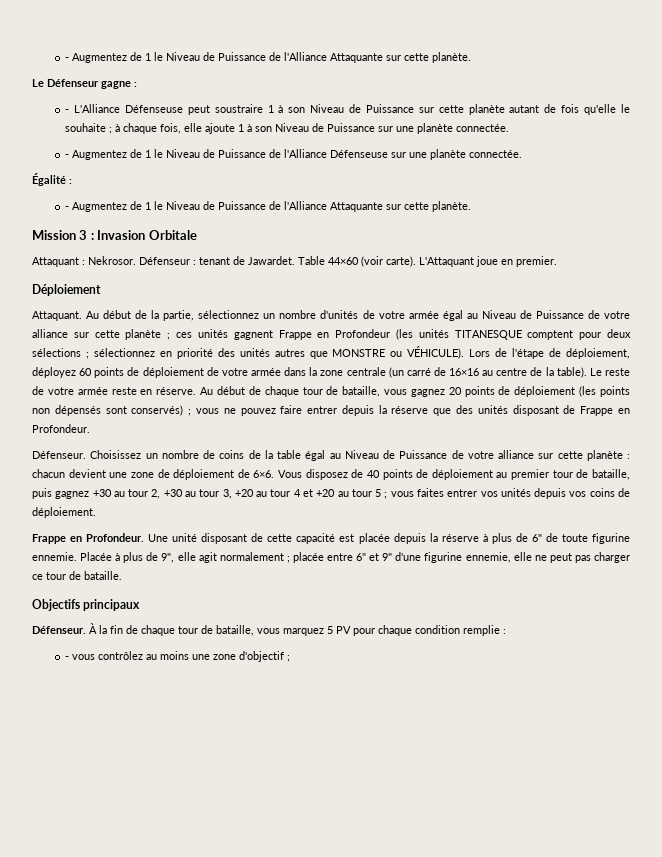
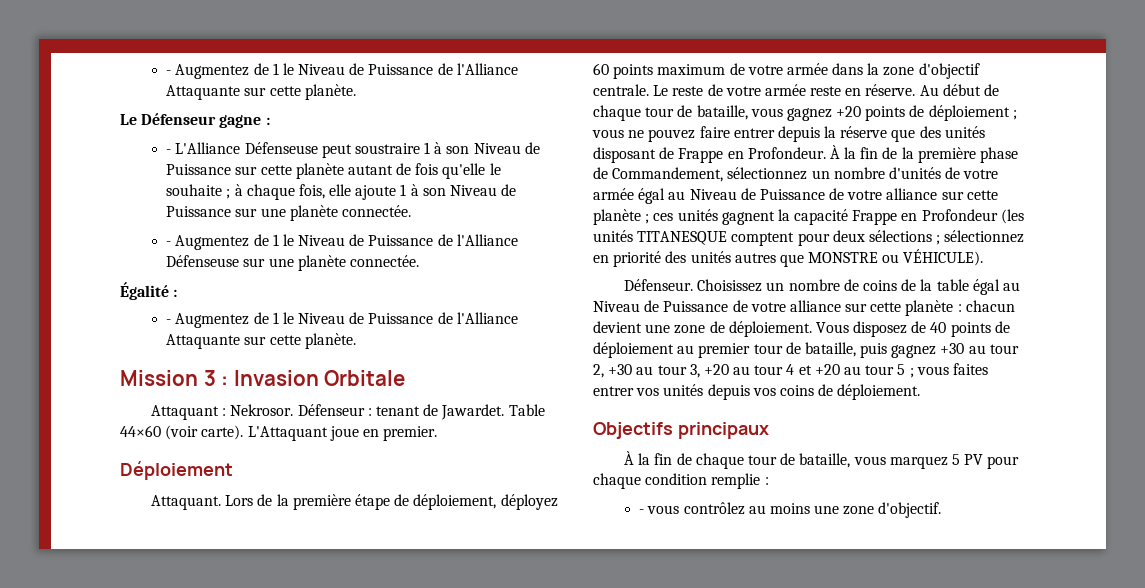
[86,310,195,321] Au début de la partie, -> [225,494,558,510] [593,63,980,79] [593,84,1000,96] [593,105,1017,121] [592,126,985,142] [593,145,1019,163] [593,167,724,182] Lors de la première étape de déploiement, déployez 60 points maximum de votre armée dans la zone d'objectif centrale. Le reste de votre armée reste en réserve. Au début de chaque tour de bataille, vous gagnez +20 points de déploiement ; vous ne pouvez faire entrer depuis la réserve que des unités disposant de Frappe en Profondeur. À la fin de la première phase de Commandement,
(273, 335) none -> [777,209,849,225] la capacité
[469,348,630,359] [32,367,630,378] [32,386,631,397] [32,405,630,416] [32,424,90,433] Lors de l'étape de déploiement, déployez 60 points de déploiement de votre armée dans la zone centrale (un carré de 16×16 au centre de la table). Le reste de votre armée reste en réserve. Au début de chaque tour de bataille, vous gagnez 20 points de déploiement (les points non dépensés sont conservés) ; vous ne pouvez faire entrer depuis la réserve que des unités disposant de Frappe en Profondeur. -> (984, 257) none
[173,469,275,480] déploiement de 6×6. -> [728,321,812,337] déploiement.
[32,533,630,544] [32,552,630,563] [32,571,122,580] // Frappe en Profondeur. Une unité disposant de cette capacité est placée depuis la réserve à plus de 6" de toute figurine ennemie. Placée à plus de 9", elle agit normalement ; placée entre 6" et 9" d'une figurine ennemie, elle ne peut pas charger ce tour de bataille. -> (921, 392) none
[32,626,86,634] Défenseur. -> (769, 430) none
[239,651,291,662] d'objectif ; -> [878,502,942,518] d'objectif.

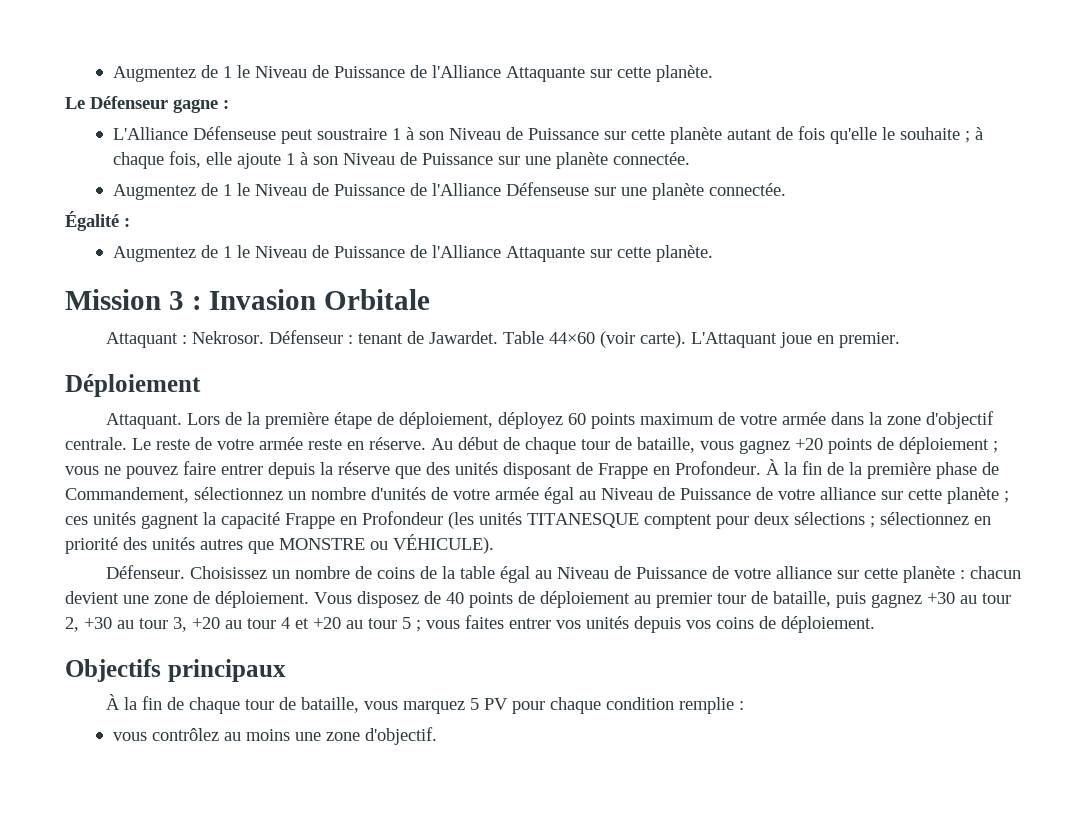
[166,70,172,75] - -> (112, 74) none
[166,149,172,154] - -> (229, 104) none
[166,241,172,246] - -> (690, 158) none
[166,319,172,324] - -> (130, 222) none
[639,509,645,514] - -> (745, 705) none

